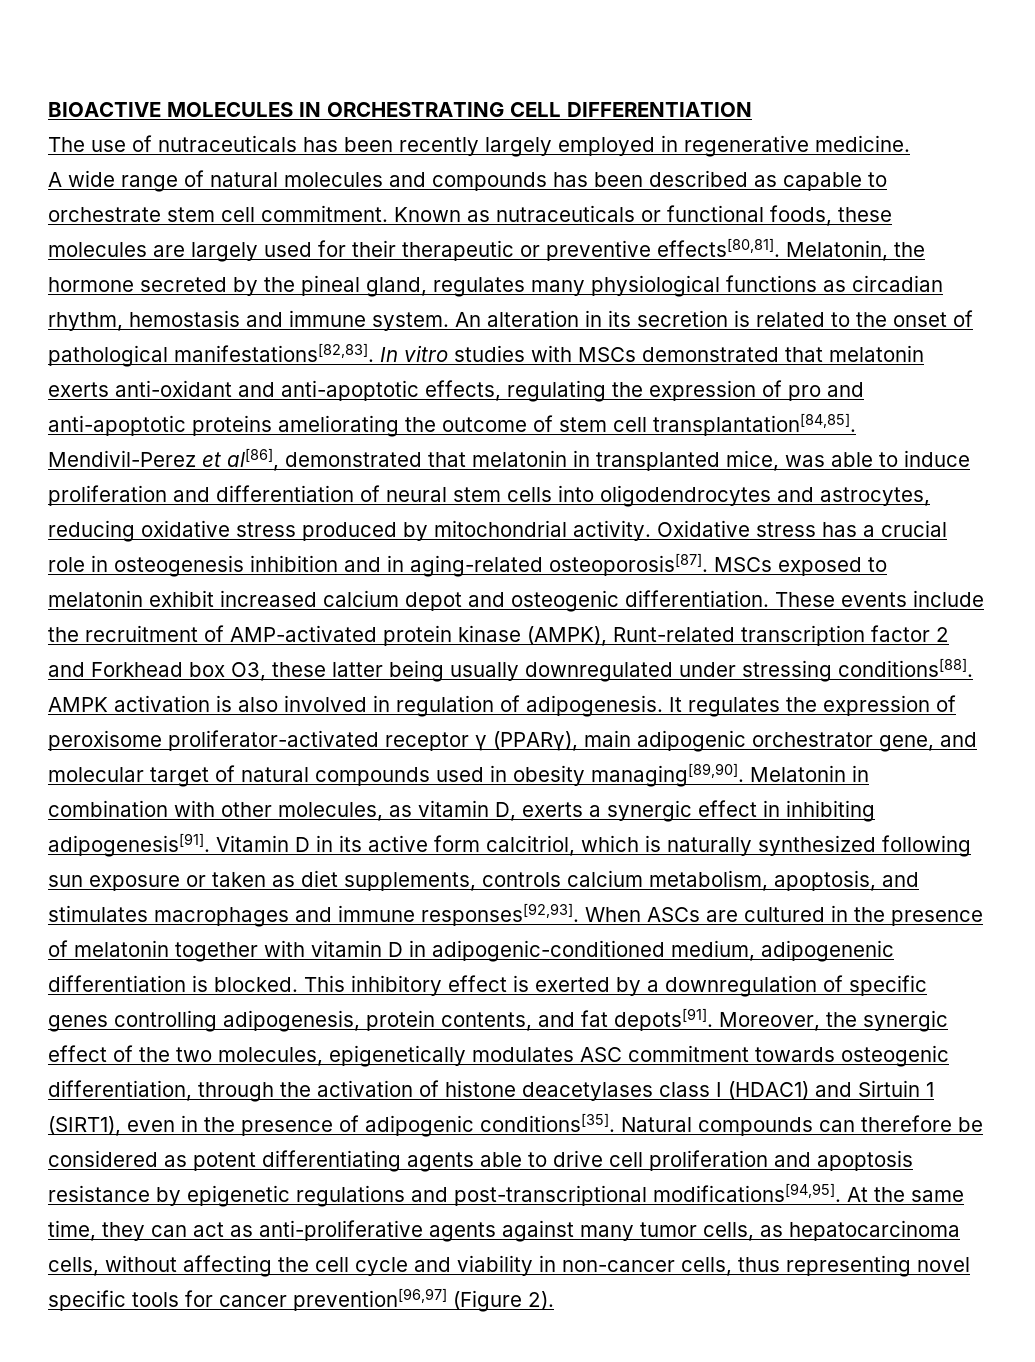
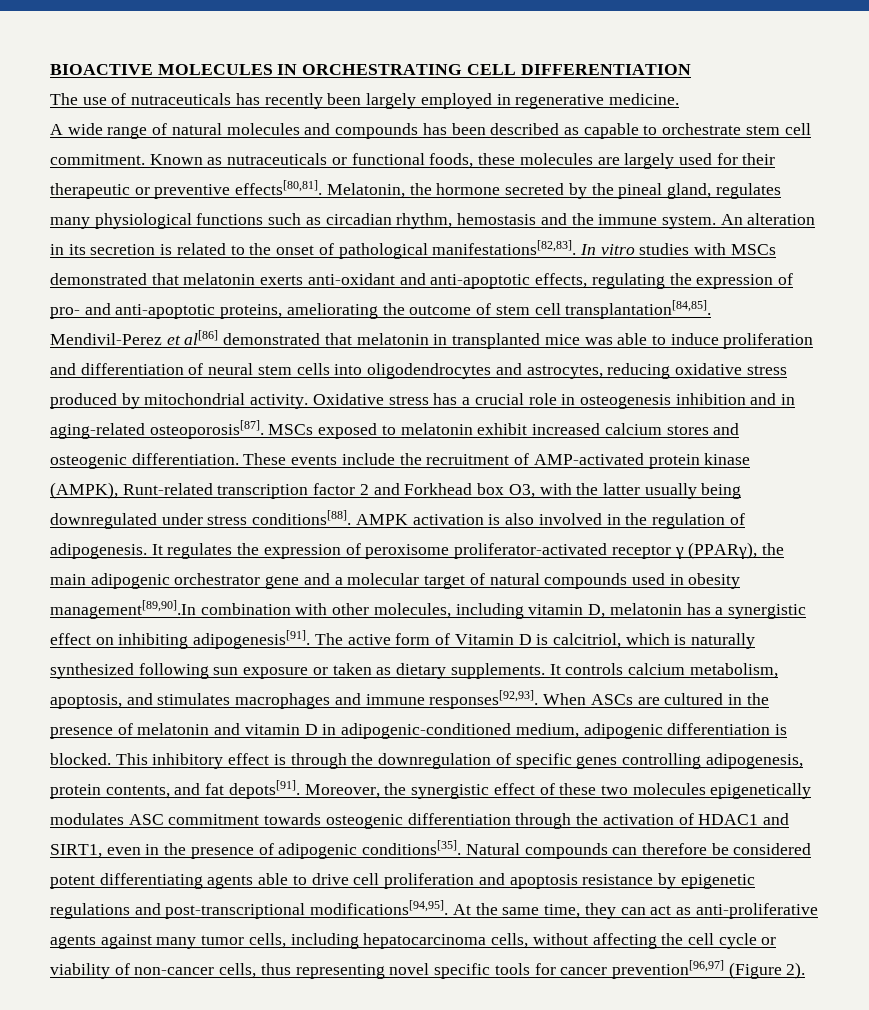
[344,137,479,156] been recently -> [264,93,362,109] recently been
(817, 283) none -> [268,213,302,225] such
(283, 319) none -> [571,213,594,225] the
[788,382,864,401] [48,415,272,436] pro and anti-apoptotic proteins -> [50,303,283,319] pro- and anti-apoptotic proteins,
[227,448,279,471] al[86], -> [184,330,219,345] al[86]
[726,450,779,471] mice, -> [544,334,580,345] mice
[405,592,462,611] depot -> [666,425,709,435] stores
[272,660,519,682] these latter being usually -> [539,483,742,499] with the latter usually being
[742,660,832,682] stressing -> [207,515,248,525] stress
(390, 703) none -> [625,513,648,525] the
(578, 741) none -> [761,543,784,555] the
[879,732,977,752] gene, and -> [265,573,343,589] gene and a
[591,763,869,787] managing[89,90]. Melatonin in -> [50,600,196,619] management[89,90].In
[389,805,412,817] as -> [455,603,524,619] including
[522,800,875,822] [48,833,480,857] exerts a synergic effect in inhibiting adipogenesis[91]. Vitamin D in its active form -> [609,603,806,619] [50,630,549,649] melatonin has a synergistic effect on inhibiting adipogenesis[91]. The active form of Vitamin D is
[301,870,476,891] diet supplements, -> [396,663,561,679] dietary supplements. It
[175,940,305,962] together with -> [214,723,241,735] and
[761,940,894,962] adipogenenic -> [583,723,663,739] adipogenic
[535,977,659,996] exerted by a -> [290,753,374,769] through the
[863,1010,948,1032] synergic -> [411,784,490,799] synergistic
[139,1047,323,1066] the two molecules, -> [559,783,706,795] these two molecules
[48,1080,192,1101] differentiation, -> [407,813,511,825] differentiation
[445,1080,934,1101] [48,1116,121,1136] histone deacetylases class I (HDAC1) and Sirtuin 1 (SIRT1), -> [698,813,789,825] [50,844,102,858] HDAC1 and SIRT1,
[164,1155,187,1167] as -> (812, 849) none
[760,1225,783,1237] as -> [290,933,359,949] including
[414,1255,556,1276] and viability in -> [761,937,777,945] [50,963,130,979] or viability of

